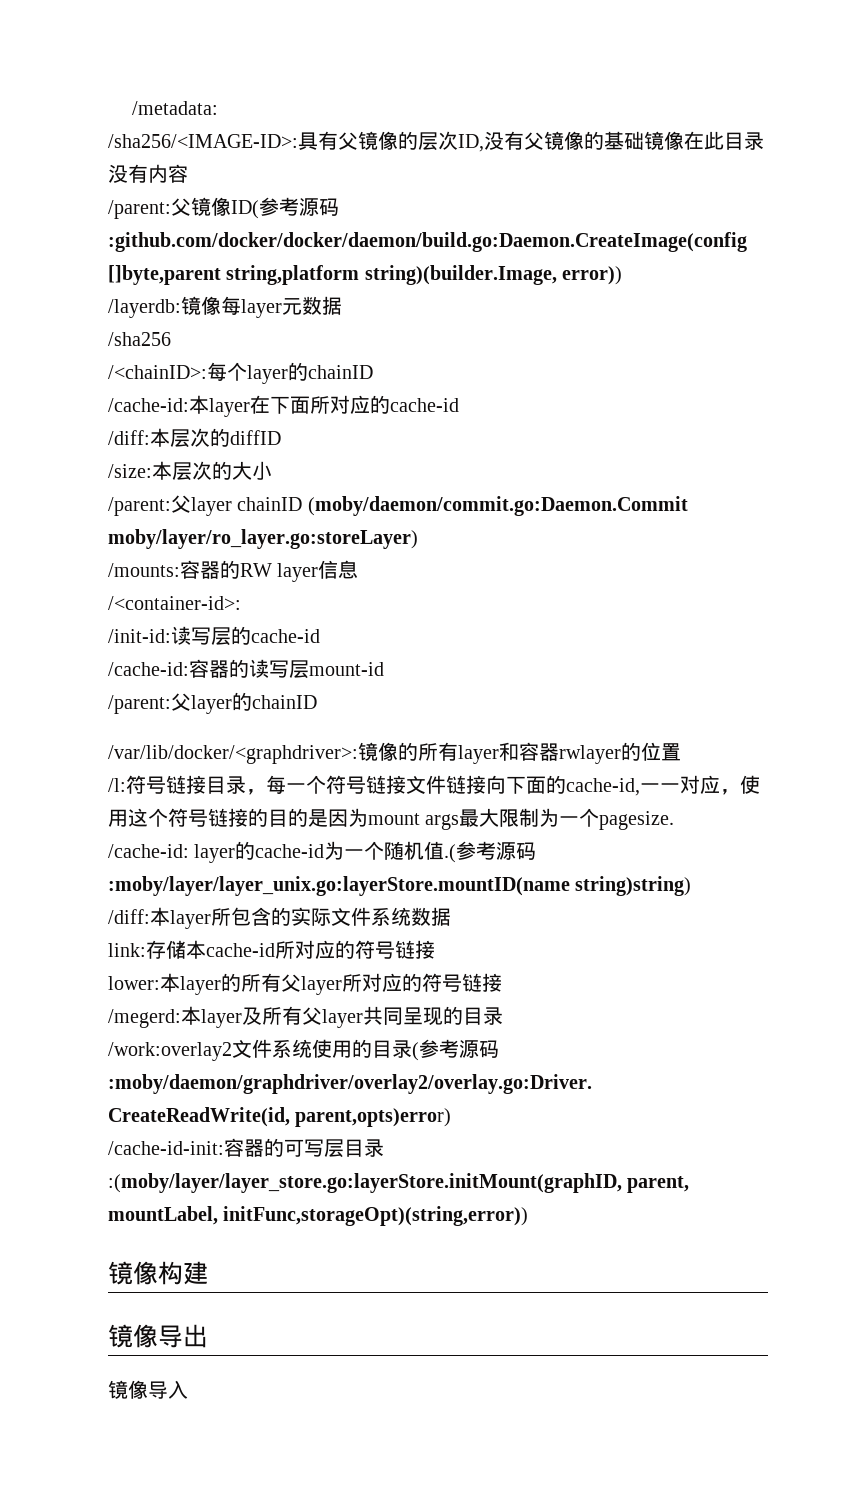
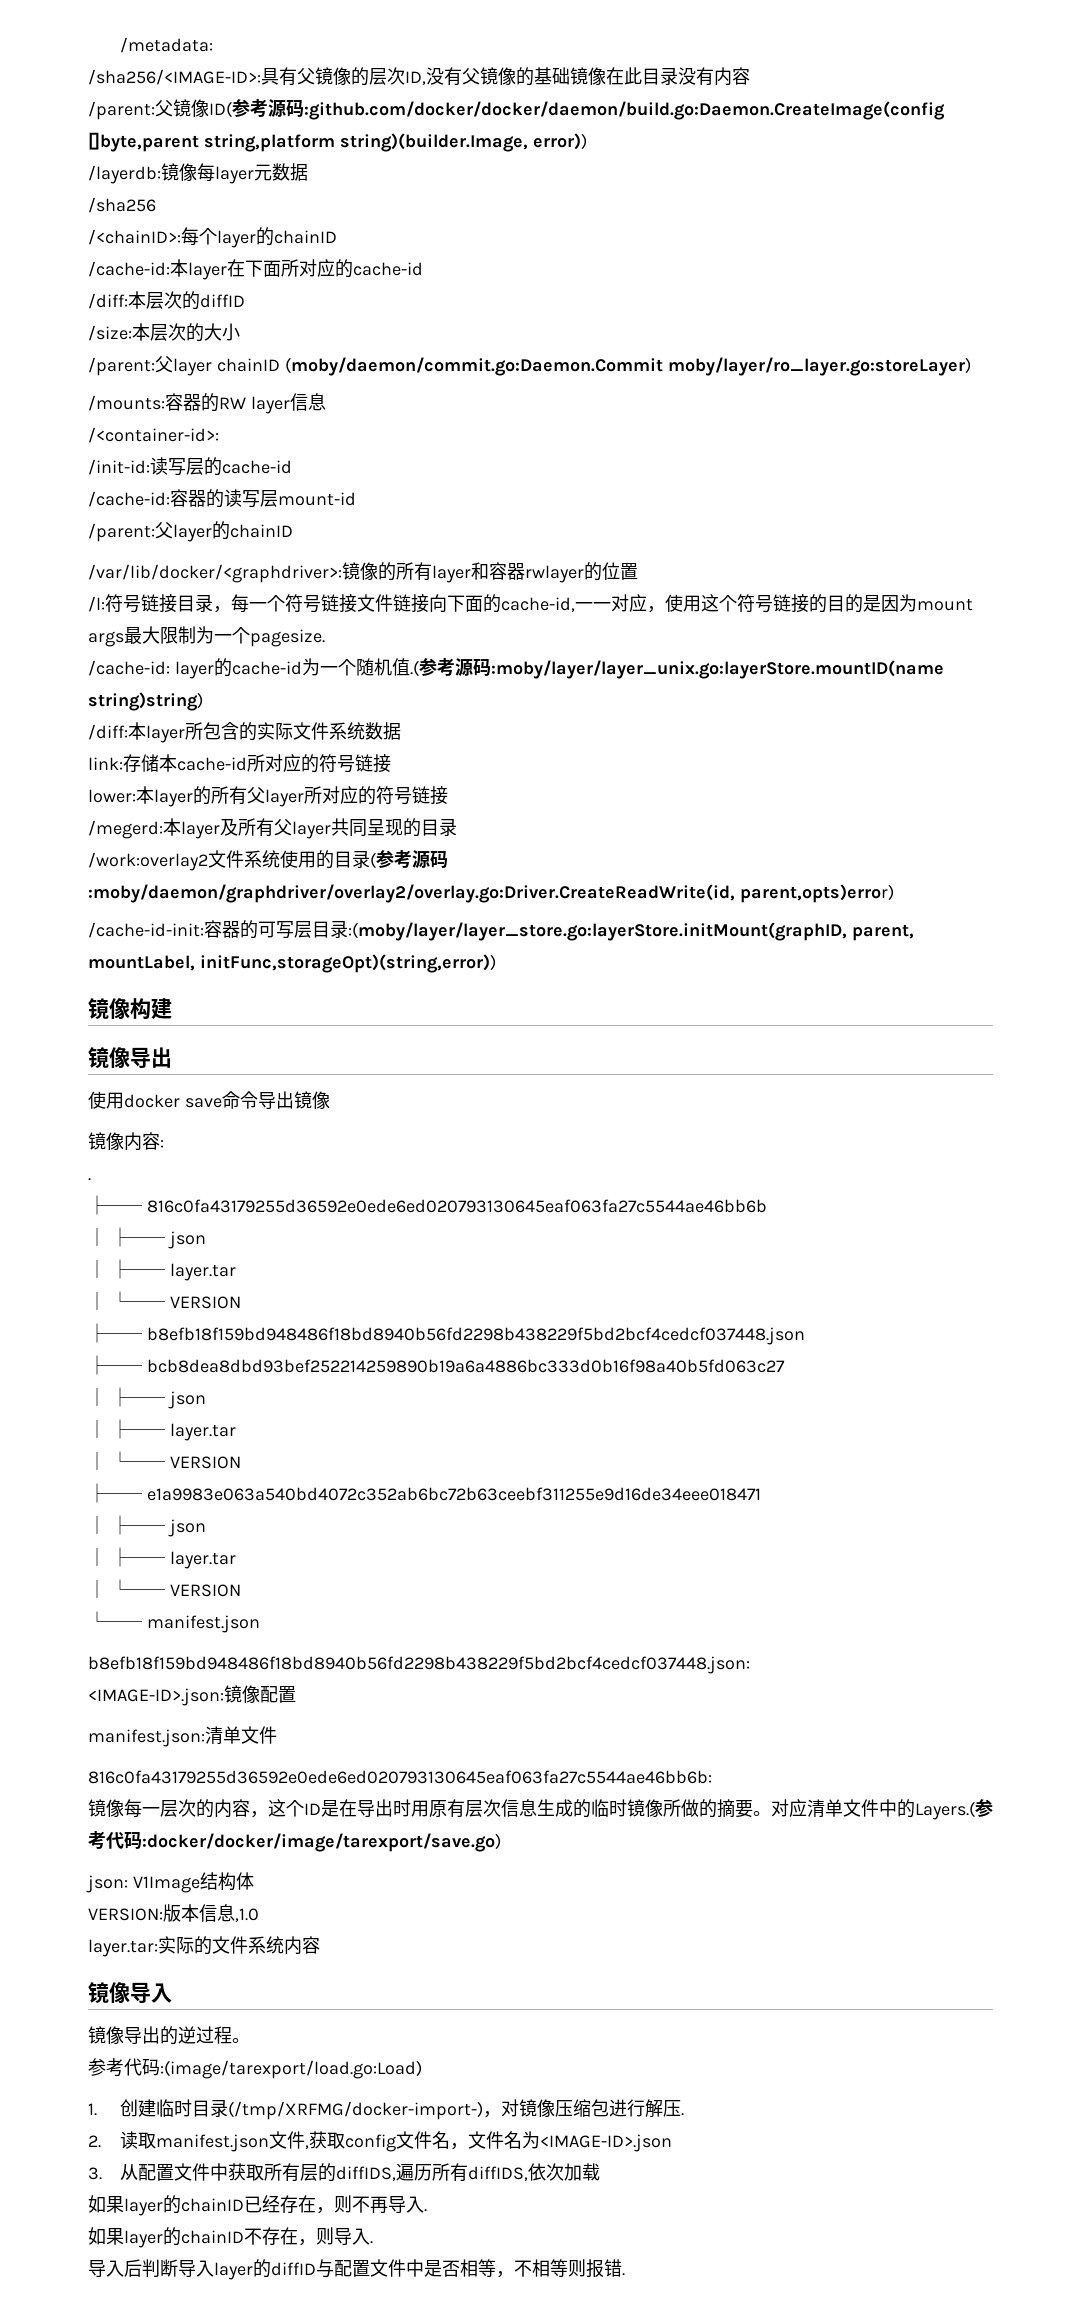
[108,1380,188,1399] 镜像导入 -> [88,1091,330,1109] [88,1132,164,1151] [88,1178,91,1181] [88,1195,767,1215] [88,1227,206,1249] [88,1259,236,1281] [88,1291,241,1311] [88,1323,805,1345] [88,1355,785,1375] [88,1387,206,1409] [88,1419,236,1441] [88,1451,241,1471] [88,1483,761,1503] [88,1515,206,1537] [88,1547,236,1569] [88,1579,241,1599] [88,1611,260,1633] [88,1656,750,1674] [88,1685,296,1706] [88,1726,277,1747] [88,1770,712,1784] [88,1799,993,1820] [88,1831,501,1852] [86,1872,254,1893] [88,1904,259,1922] [88,1936,320,1957] [88,1982,172,2004] [88,2026,250,2045] [88,2058,422,2079] [88,2099,685,2120] [88,2131,673,2152] [88,2163,601,2182] [88,2195,427,2216] [88,2227,373,2248] [88,2259,625,2280] 使用docker save命令导出镜像 // 镜像内容: // . // ├── 816c0fa43179255d36592e0ede6ed020793130645eaf063fa27c5544ae46bb6b // │ ├── json // │ ├── layer.tar // │ └── VERSION // ├── b8efb18f159bd948486f18bd8940b56fd2298b438229f5bd2bcf4cedcf037448.json // ├── bcb8dea8dbd93bef252214259890b19a6a4886bc333d0b16f98a40b5fd063c27 // │ ├── json // │ ├── layer.tar // │ └── VERSION // ├── e1a9983e063a540bd4072c352ab6bc72b63ceebf311255e9d16de34eee018471 // │ ├── json // │ ├── layer.tar // │ └── VERSION // └── manifest.json // b8efb18f159bd948486f18bd8940b56fd2298b438229f5bd2bcf4cedcf037448.json: // <IMAGE-ID>.json:镜像配置 // manifest.json:清单文件 // 816c0fa43179255d36592e0ede6ed020793130645eaf063fa27c5544ae46bb6b: // 镜像每一层次的内容，这个ID是在导出时用原有层次信息生成的临时镜像所做的摘要。对应清单文件中的Layers.(参考代码:docker/docker/image/tarexport/save.go) // json: V1Image结构体 // VERSION:版本信息,1.0 // layer.tar:实际的文件系统内容 // 镜像导入 // 镜像导出的逆过程。 // 参考代码:(image/tarexport/load.go:Load) // 1.创建临时目录(/tmp/XRFMG/docker-import-)，对镜像压缩包进行解压. // 2.读取manifest.json文件,获取config文件名，文件名为<IMAGE-ID>.json // 3.从配置文件中获取所有层的diffIDS,遍历所有diffIDS,依次加载 // 如果layer的chainID已经存在，则不再导入. // 如果layer的chainID不存在，则导入. // 导入后判断导入layer的diffID与配置文件中是否相等，不相等则报错.

